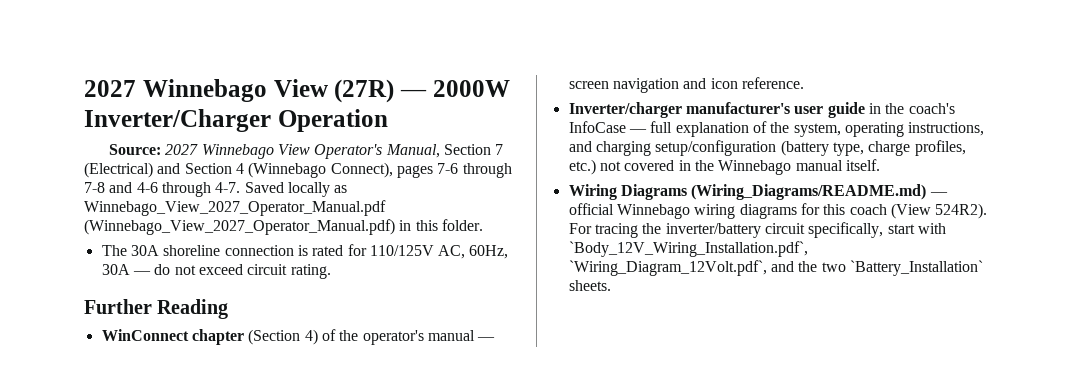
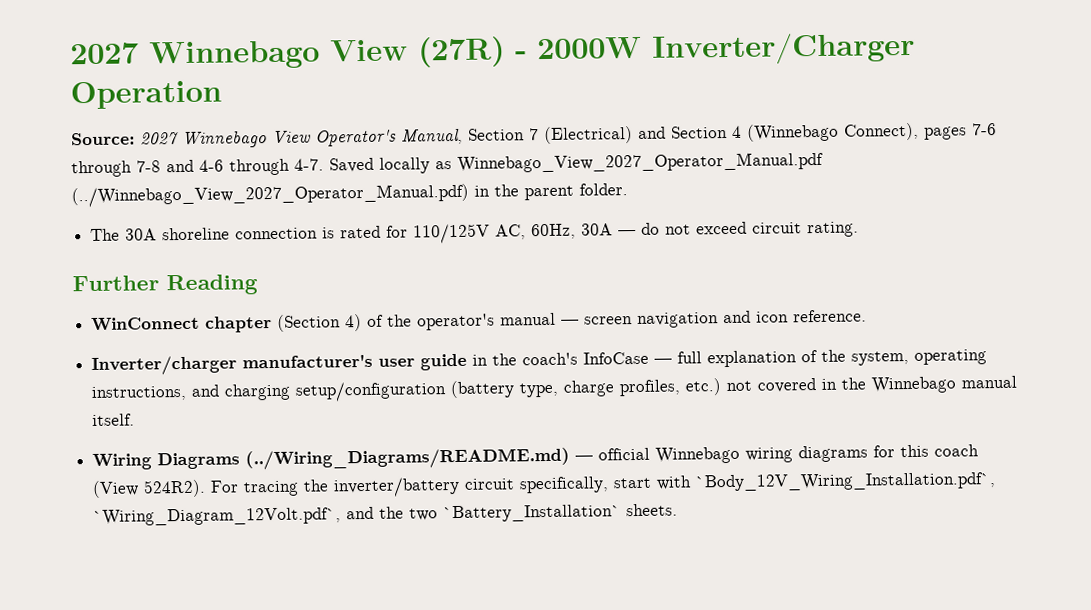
[400,89,427,97] — -> [515,51,527,60] -
[84,219,438,235] (Winnebago_View_2027_Operator_Manual.pdf) in this -> [71,183,574,208] (../Winnebago_View_2027_Operator_Manual.pdf) in the parent
[691,184,927,200] (Wiring_Diagrams/README.md) -> [245,447,571,471] (../Wiring_Diagrams/README.md)

